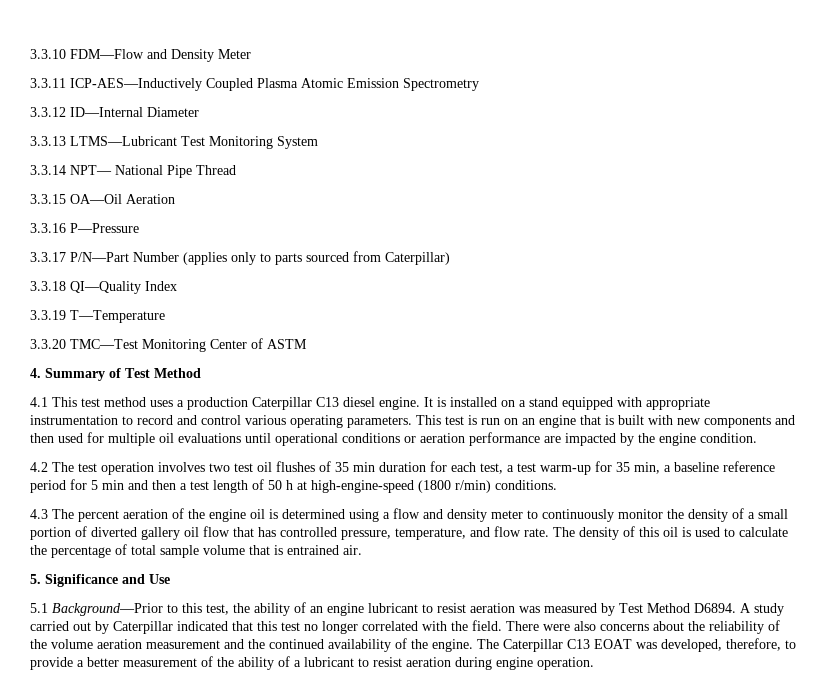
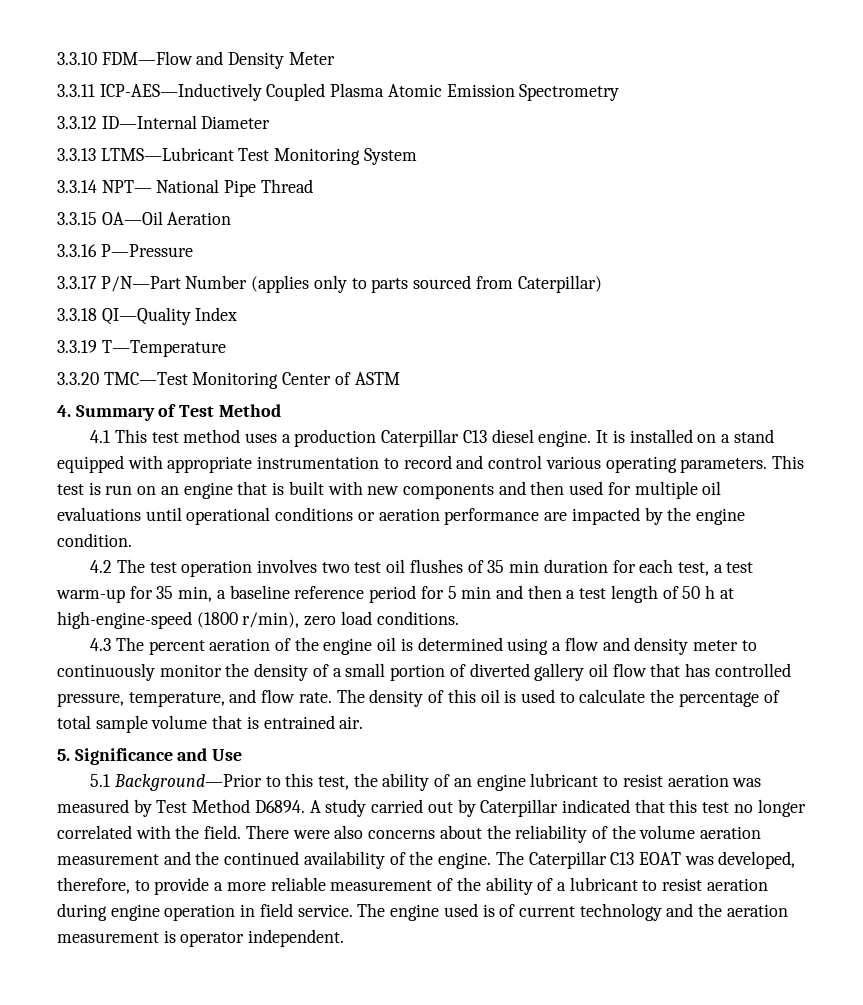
[455,480,491,493] r/min) -> [242,611,372,628] r/min), zero load
[87,657,119,667] better -> [226,877,326,891] more reliable
[537,657,594,670] operation. -> [164,903,788,921] [57,929,345,947] operation in field service. The engine used is of current technology and the aeration measurement is operator independent.

